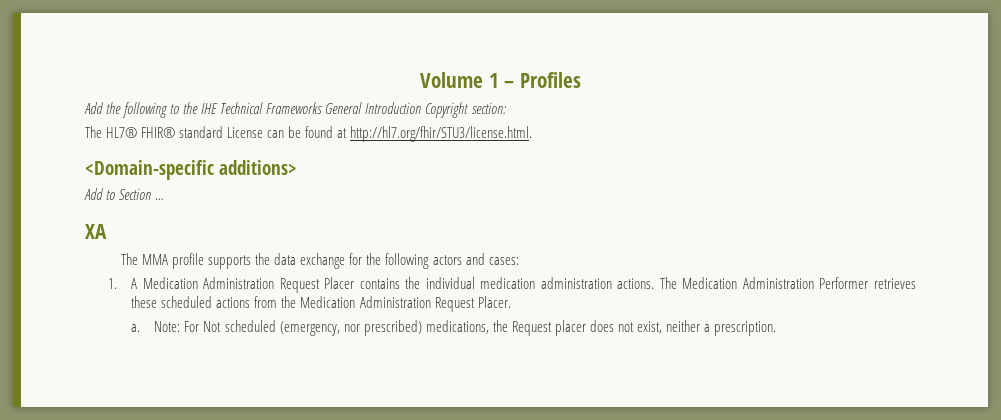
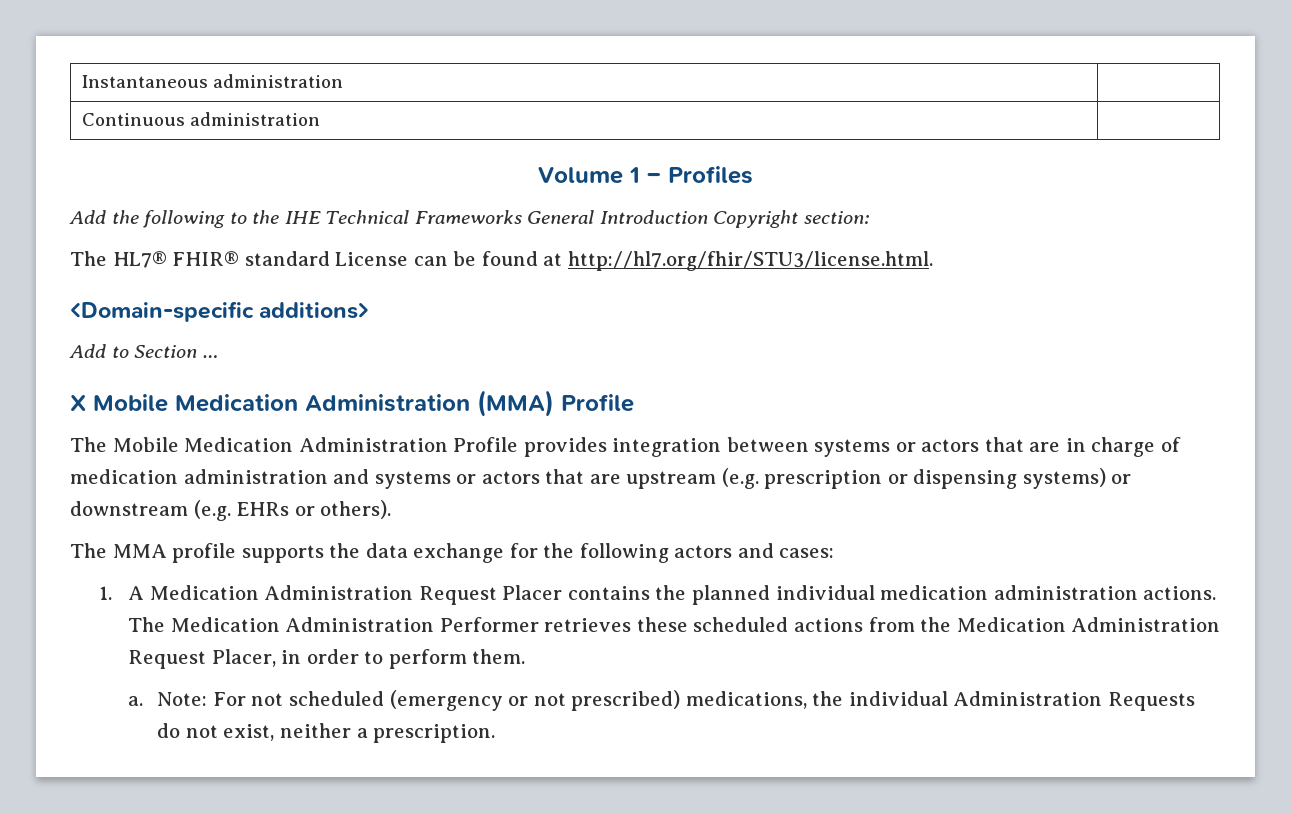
(419, 80) none -> [82,74,344,88] [82,112,321,126] Instantaneous administration | // Continuous administration | //
[85,224,107,239] XA -> [70,390,634,417] [70,437,1182,457] [70,468,1132,489] [70,500,392,521] X Mobile Medication Administration (MMA) Profile // The Mobile Medication Administration Profile provides integration between systems or actors that are in charge of medication administration and systems or actors that are upstream (e.g. prescription or dispensing systems) or downstream (e.g. EHRs or others).
(421, 283) none -> [691,585,770,605] planned
[477,296,511,308] [131,320,614,336] Placer. // a. Note: For Not scheduled (emergency, nor prescribed) medications, the Request placer does -> [211,649,526,669] [128,690,1195,711] [157,723,181,738] Placer, in order to perform them. // a. Note: For not scheduled (emergency or not prescribed) medications, the individual Administration Requests do

